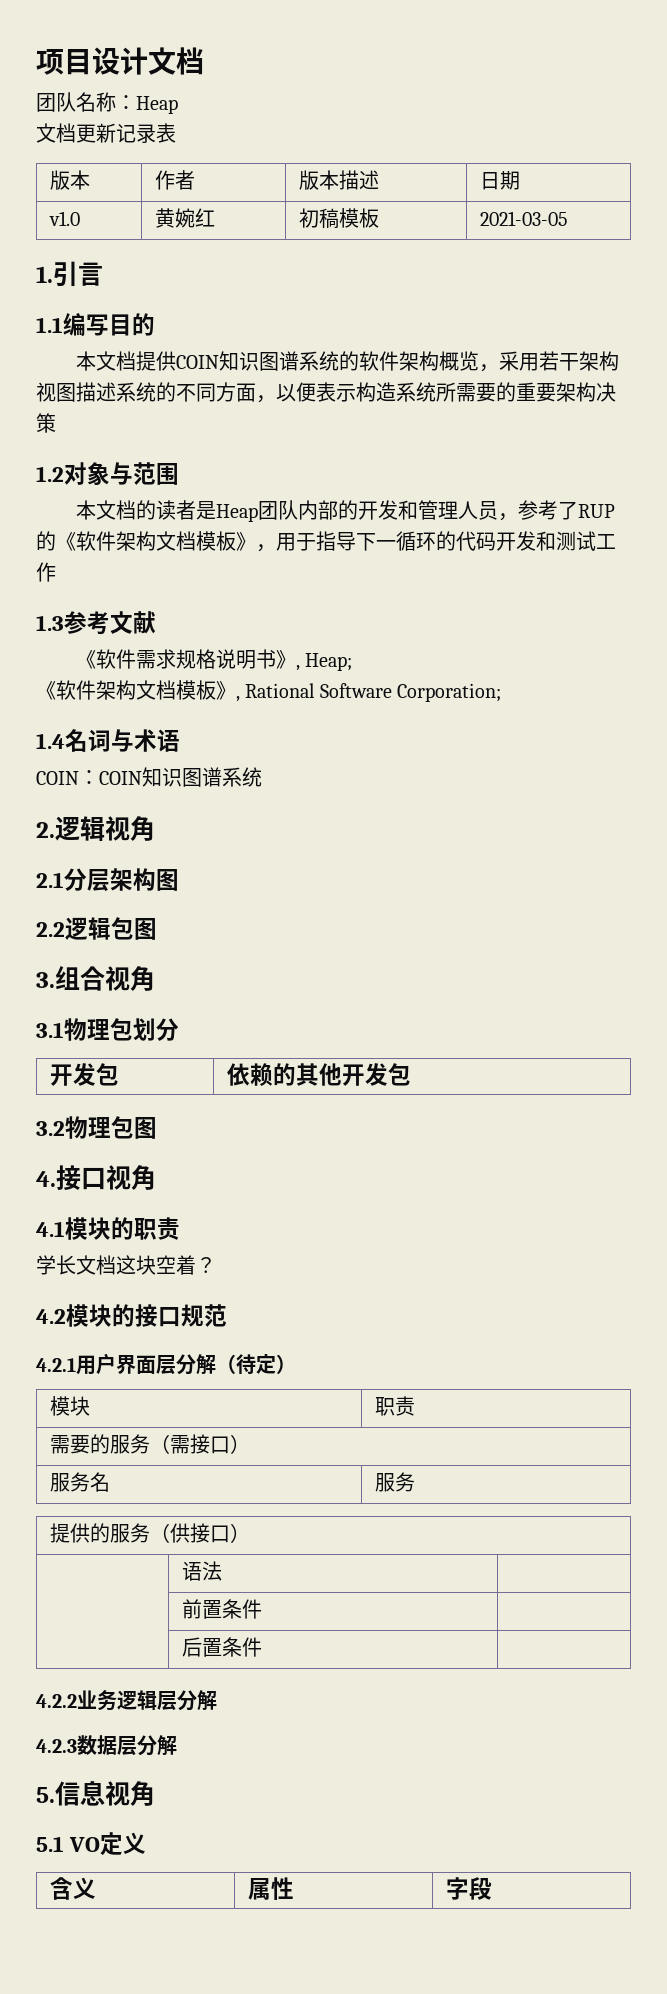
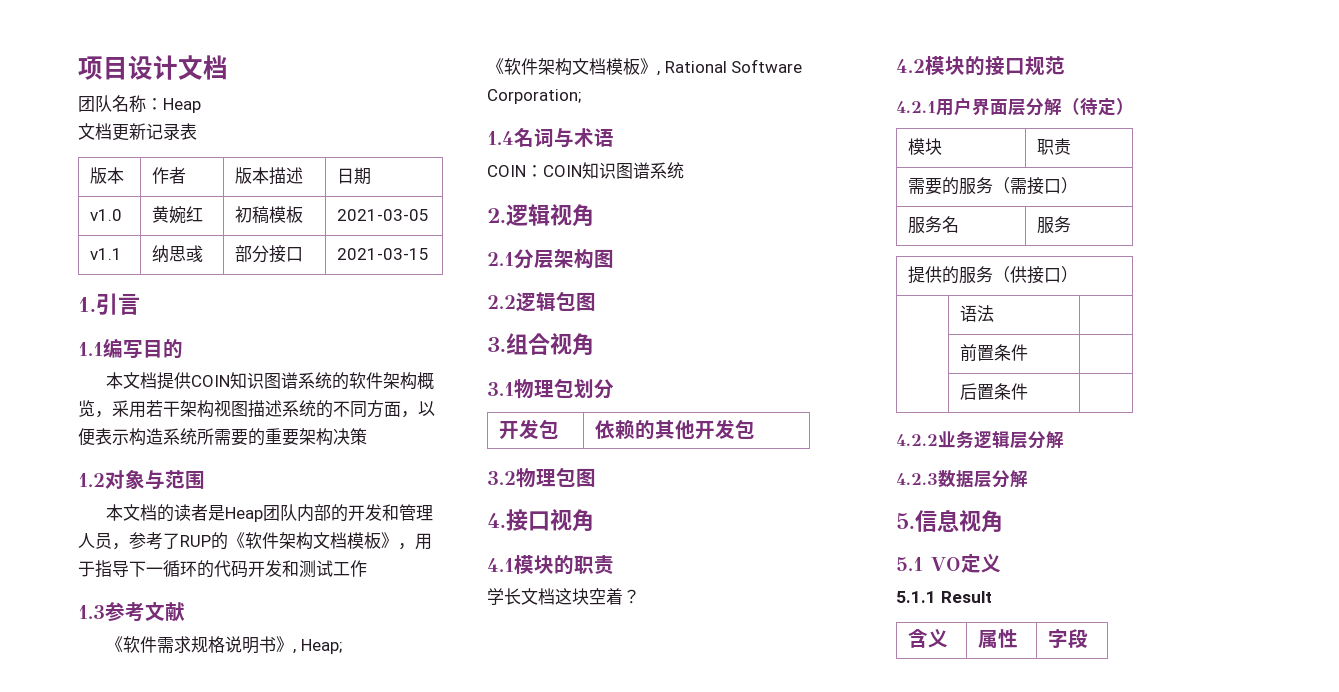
(568, 218) none -> [89,248,122,260] [151,245,203,263] [234,245,303,263] [336,248,429,260] // v1.1 | 纳思彧 | 部分接口 | 2021-03-15
(147, 1843) none -> [896,591,992,603] // 5.1.1 Result

